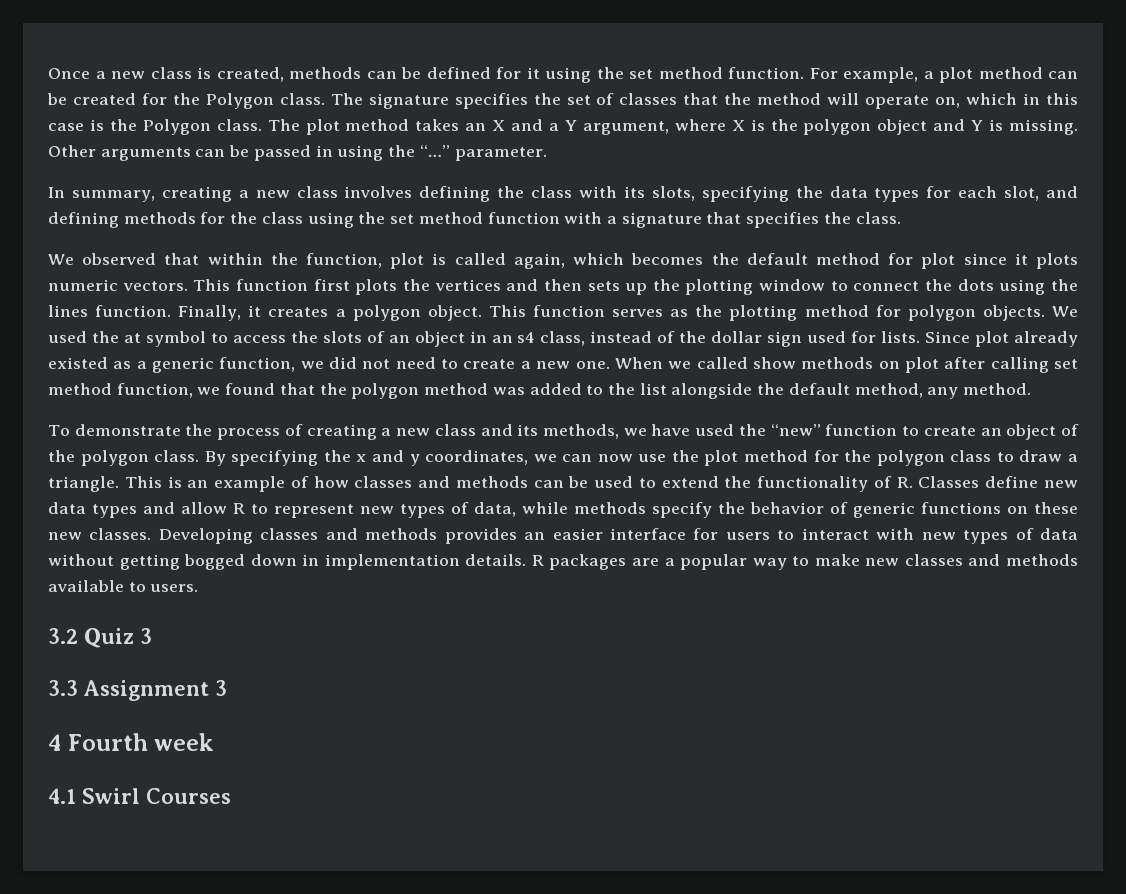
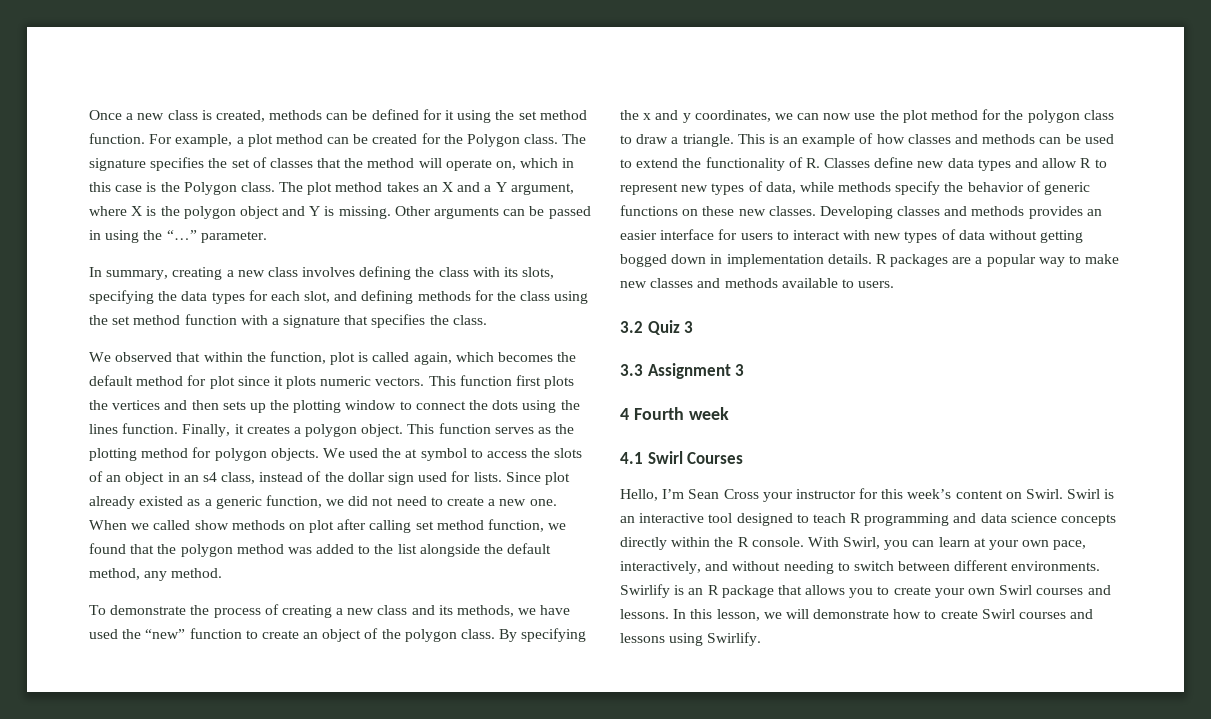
(231, 796) none -> [620,488,1115,502] [620,513,1117,526] [620,537,1087,550] [620,560,1101,574] [620,584,1111,598] [620,609,1094,621] [620,632,762,646] // Hello, I’m Sean Cross your instructor for this week’s content on Swirl. Swirl is an interactive tool designed to teach R programming and data science concepts directly within the R console. With Swirl, you can learn at your own pace, interactively, and without needing to switch between different environments. Swirlify is an R package that allows you to create your own Swirl courses and lessons. In this lesson, we will demonstrate how to create Swirl courses and lessons using Swirlify.

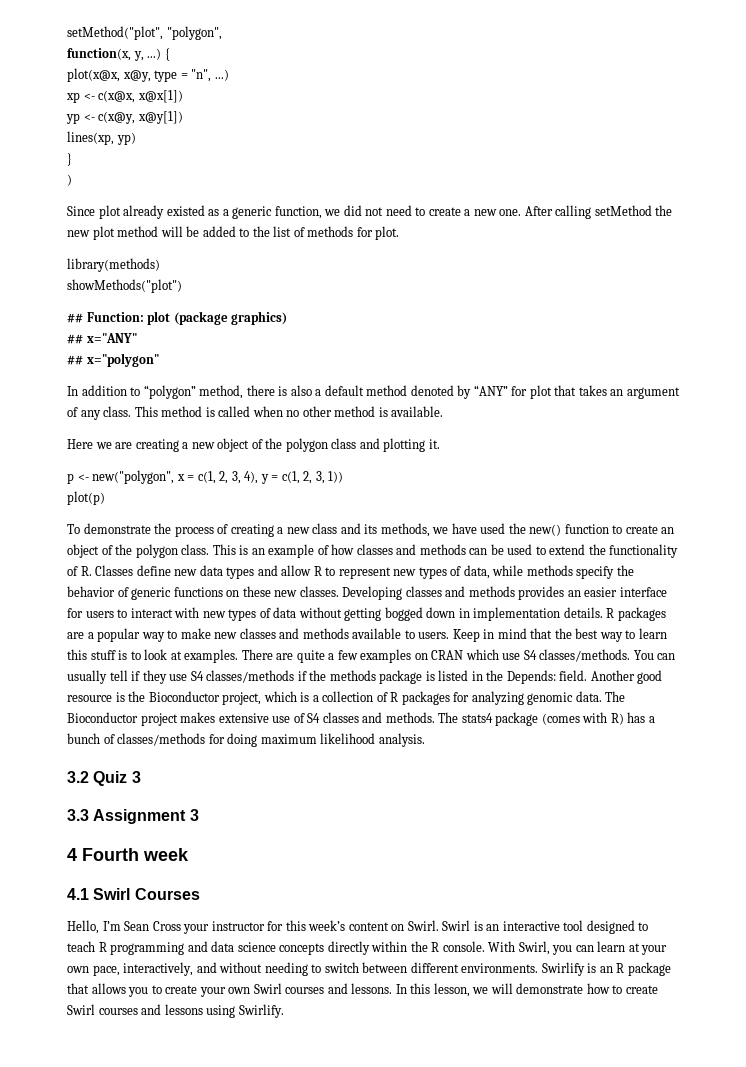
[89,109,587,123] [89,133,587,147] [89,157,575,171] [89,182,574,195] [89,206,591,219] [89,230,267,243] [89,266,555,280] [89,290,589,304] [89,314,487,328] [89,351,577,365] [89,375,575,389] [89,400,580,413] [89,423,575,437] [89,447,583,461] [89,471,502,485] Once a new class is created, methods can be defined for it using the set method function. For example, a plot method can be created for the Polygon class. The signature specifies the set of classes that the method will operate on, which in this case is the Polygon class. The plot method takes an X and a Y argument, where X is the polygon object and Y is missing. Other arguments can be passed in using the “…” parameter. // In summary, creating a new class involves defining the class with its slots, specifying the data types for each slot, and defining methods for the class using the set method function with a signature that specifies the class. // We observed that within the function, plot is called again, which becomes the default method for plot since it plots numeric vectors. This function first plots the vertices and then sets up the plotting window to connect the dots using the lines function. Finally, it creates a polygon object. This function serves as the plotting method for polygon objects. We used the at symbol to access the slots of an object in an s4 class, instead of the dollar sign used for lists. -> [67,26,222,40] [67,48,170,61] [67,68,229,82] [66,90,183,103] [66,111,183,124] [67,131,136,145] [67,153,72,166] [67,174,72,186] setMethod("plot", "polygon", // function(x, y, ...) { // plot(x@x, x@y, type = "n", ...) // xp <- c(x@x, x@x[1]) // yp <- c(x@y, x@y[1]) // lines(xp, yp) // } // ) //
[89,519,567,533] [89,543,552,557] [89,568,223,581] When we called show methods on plot after calling set method function, we found that the polygon method was added to the list alongside the default method, any method. -> [524,205,673,219] [67,226,400,240] [67,258,160,272] [67,279,182,293] [67,311,288,325] [67,333,137,344] [67,353,159,367] [67,385,680,399] [67,406,444,420] [67,438,440,452] [67,470,344,484] [67,491,105,505] After calling setMethod the new plot method will be added to the list of methods for plot. // library(methods) // showMethods("plot") // ## Function: plot (package graphics) // ## x="ANY" // ## x="polygon" // In addition to “polygon” method, there is also a default method denoted by “ANY” for plot that takes an argument of any class. This method is called when no other method is available. // Here we are creating a new object of the polygon class and plotting it. // p <- new("polygon", x = c(1, 2, 3, 4), y = c(1, 2, 3, 1)) // plot(p)
[145,629,186,639] “new” -> [529,524,562,536] new()
[499,628,587,642] [620,109,1114,123] [620,134,734,147] By specifying the x and y coordinates, we can now use the plot method for the polygon class to draw a triangle. -> (210, 549) none
(895, 284) none -> [452,628,667,642] [67,649,676,663] [67,670,663,684] [67,691,626,705] [67,712,655,726] [67,733,425,747] Keep in mind that the best way to learn this stuff is to look at examples. There are quite a few examples on CRAN which use S4 classes/methods. You can usually tell if they use S4 classes/methods if the methods package is listed in the Depends: field. Another good resource is the Bioconductor project, which is a collection of R packages for analyzing genomic data. The Bioconductor project makes extensive use of S4 classes and methods. The stats4 package (comes with R) has a bunch of classes/methods for doing maximum likelihood analysis.

